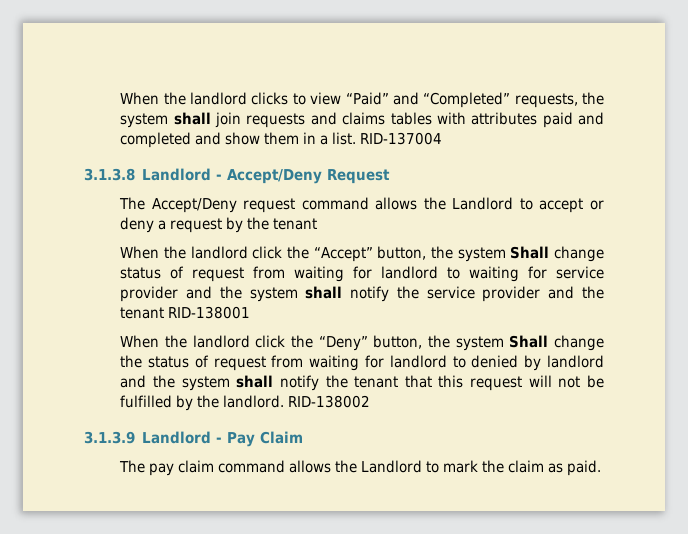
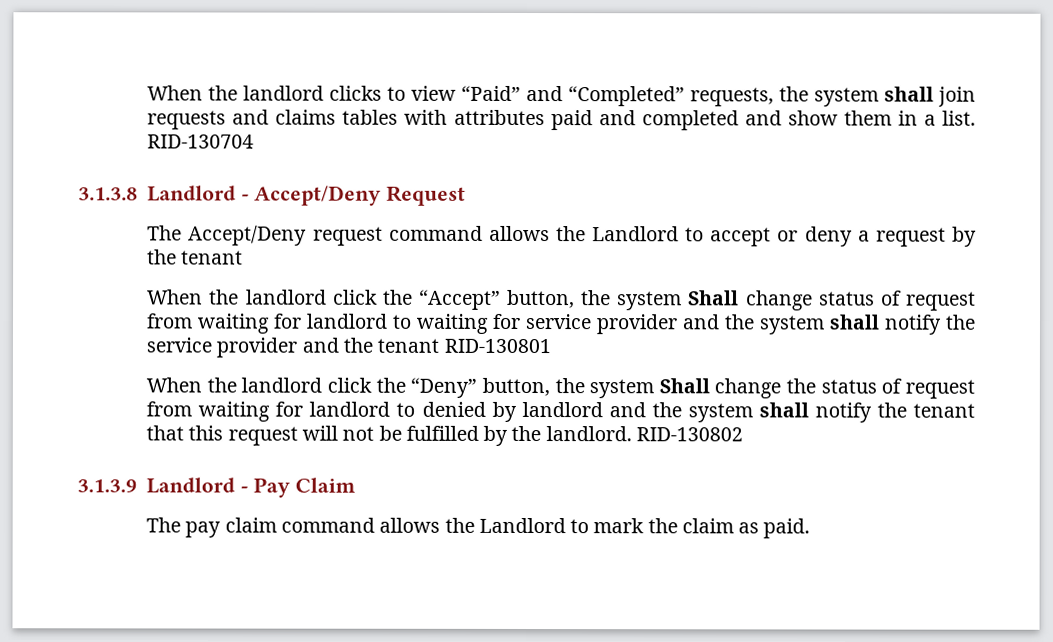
[360,132,443,145] RID-137004 -> [147,134,255,149] RID-130704
[168,306,251,319] RID-138001 -> [443,338,551,354] RID-130801
[288,395,371,408] RID-138002 -> [635,427,743,442] RID-130802

